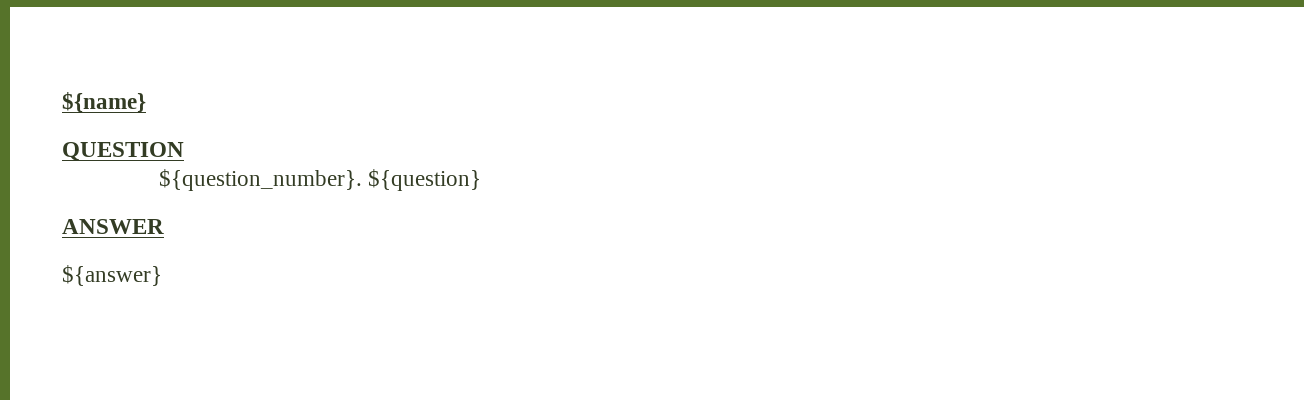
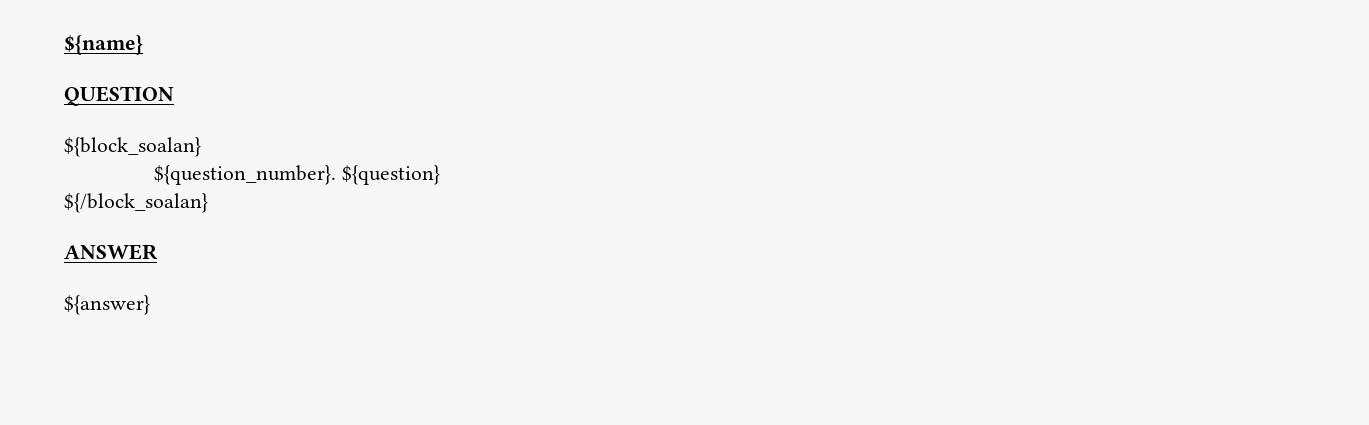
(184, 151) none -> [64,137,201,157] // ${block_soalan}
(481, 180) none -> [64,193,208,213] // ${/block_soalan}

